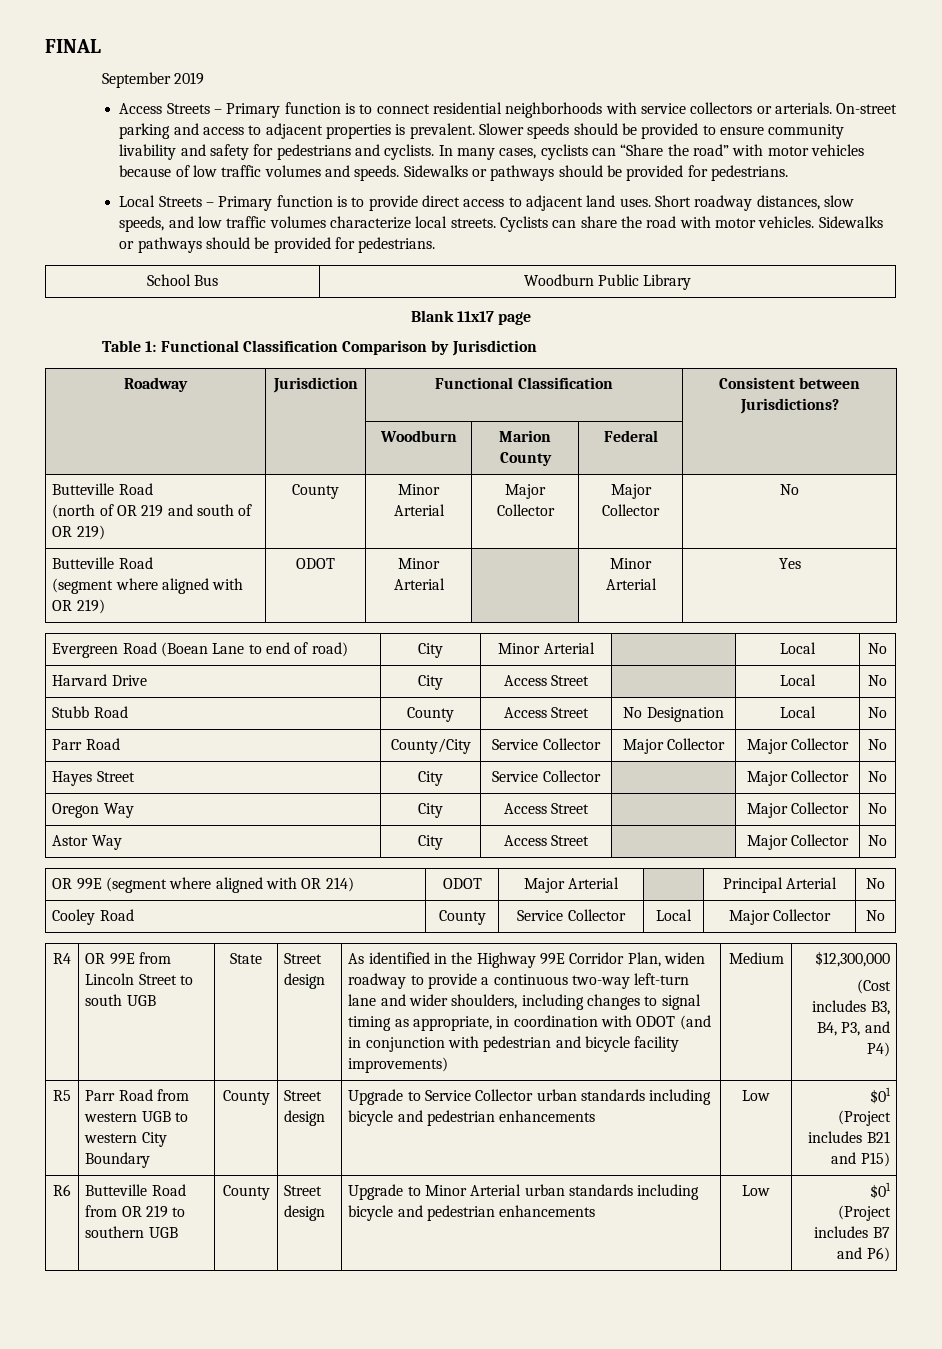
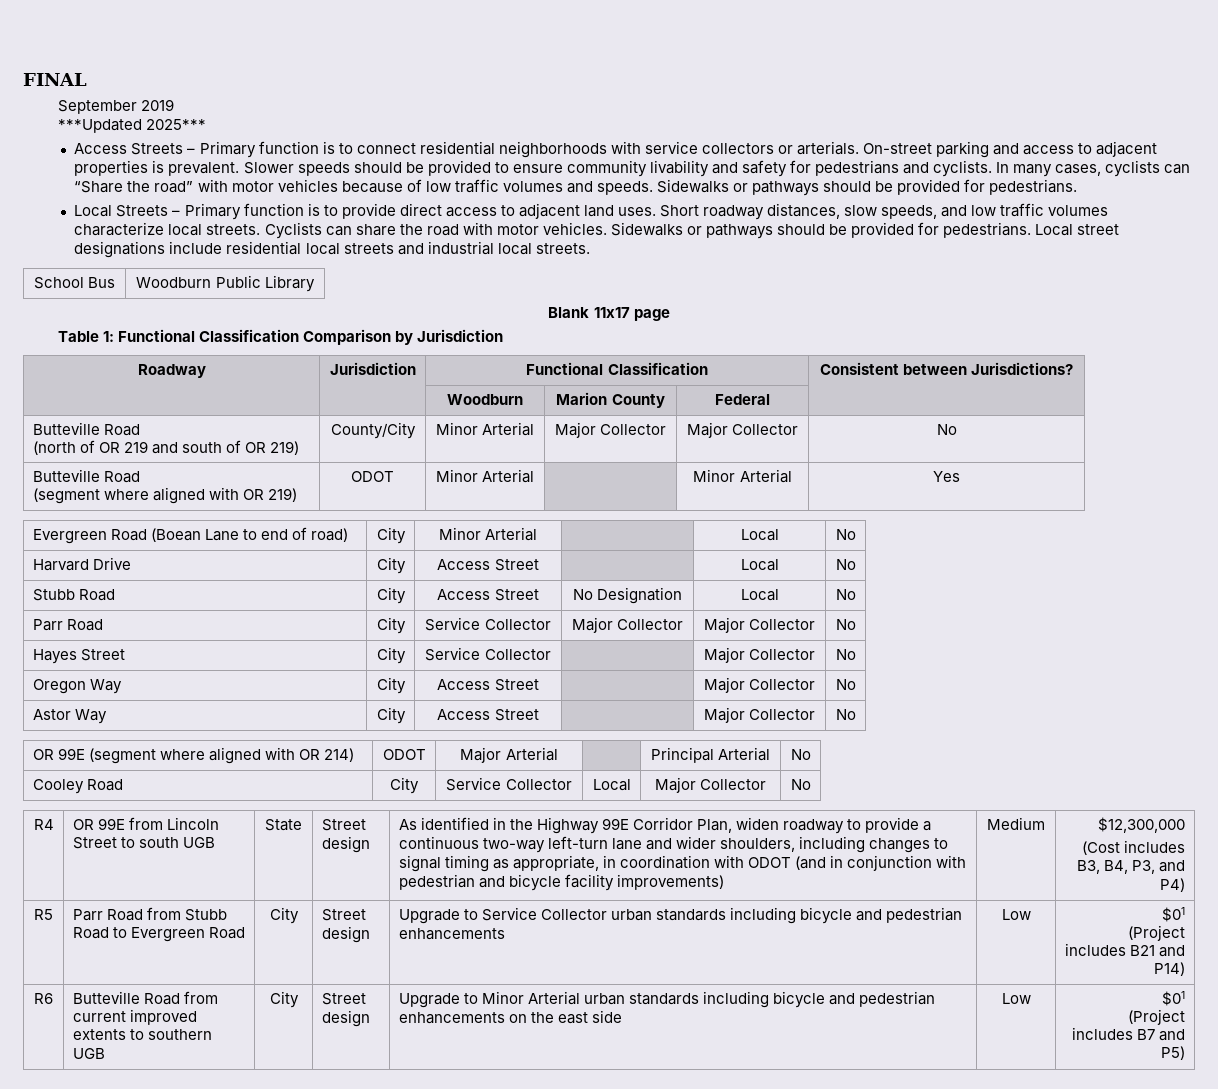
(205, 78) none -> [57,119,206,133] // ***Updated 2025***
(436, 245) none -> [1035,224,1120,236] [74,241,590,258] Local street designations include residential local streets and industrial local streets.
[292,484,339,499] County -> [330,422,416,439] County/City
[407,707,454,722] County -> [376,587,406,604] City
[390,738,471,754] County/City -> [376,617,406,634] City
[438,910,486,925] County -> [390,777,419,794] City
[84,1111,189,1122] [84,1132,167,1147] [85,1152,151,1168] [222,1090,270,1105] western UGB to western City Boundary | County -> [184,909,227,921] [72,927,245,942] [269,907,299,924] Stubb Road to Evergreen Road | City
[860,1152,890,1167] P15) -> [1154,962,1186,976] P14)
[121,1205,169,1218] OR 219 -> [72,1009,197,1025] [72,1029,126,1040] current improved extents
[222,1185,270,1200] County -> [269,991,299,1008] City
(596, 1211) none -> [508,1010,622,1024] on the east side
[866,1247,890,1262] P6) -> [1161,1046,1186,1060] P5)

